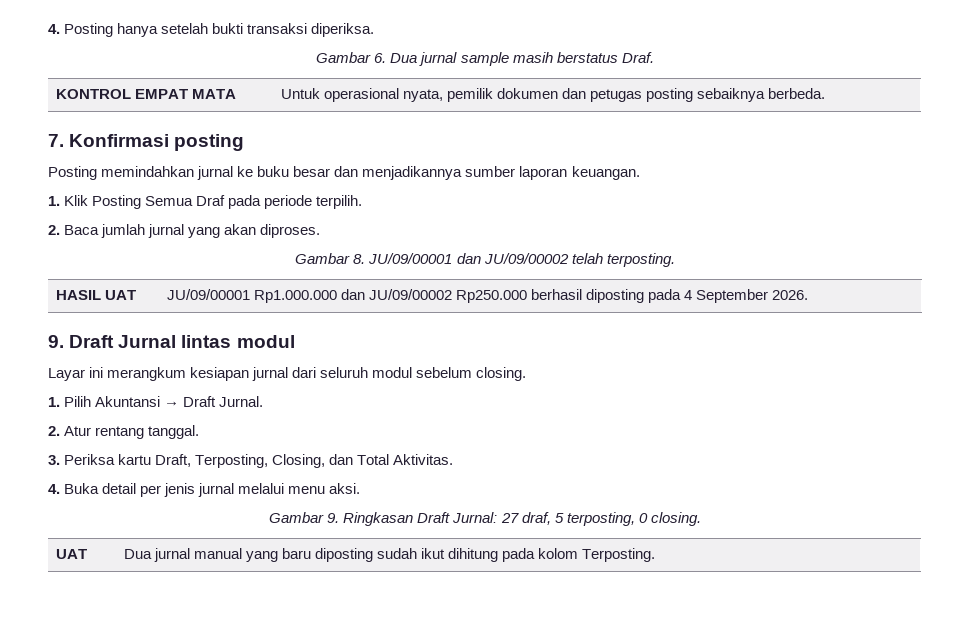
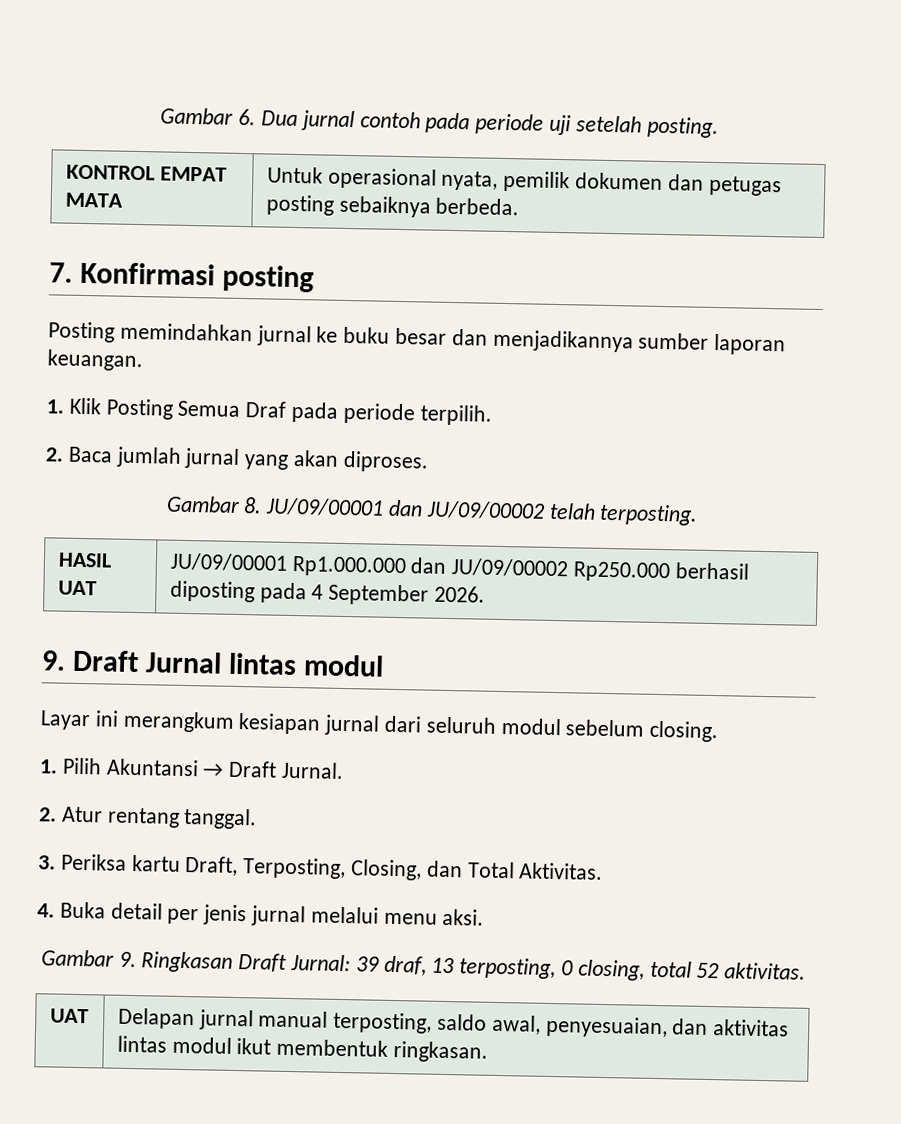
[48,23,375,37] [316,52,654,66] 4. Posting hanya setelah bukti transaksi diperiksa. // Gambar 6. Dua jurnal sample masih berstatus Draf. -> [160,107,719,139] Gambar 6. Dua jurnal contoh pada periode uji setelah posting.
[500,512,701,526] [55,549,87,559] [123,549,152,559] 27 draf, 5 terposting, 0 closing. // UAT | Dua -> [355,955,807,981] [49,1008,89,1024] [117,1007,195,1030] 39 draf, 13 terposting, 0 closing, total 52 aktivitas. // UAT | Delapan
[246,548,656,562] yang baru diposting sudah ikut dihitung pada kolom Terposting. -> [333,1011,790,1039] [116,1035,489,1063] terposting, saldo awal, penyesuaian, dan aktivitas lintas modul ikut membentuk ringkasan.

